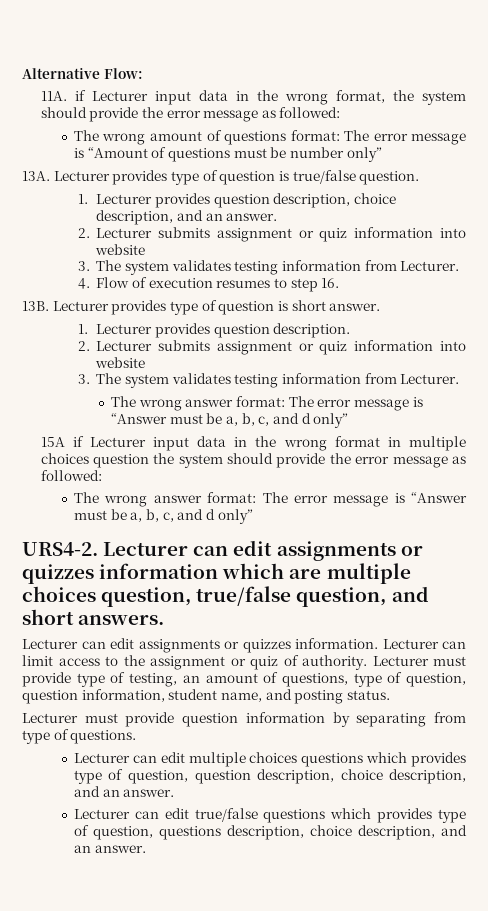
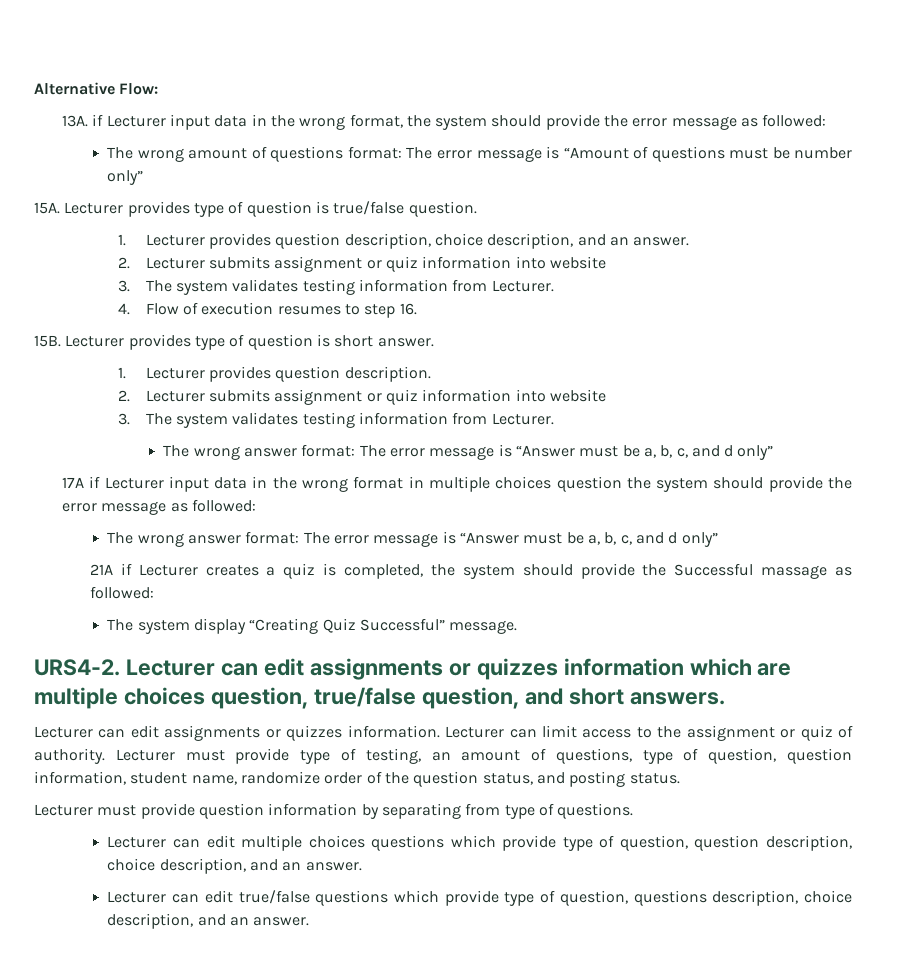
[40,91,67,101] 11A. -> [61,115,88,127] 13A.
[22,171,50,181] 13A. -> [34,202,60,214] 15A.
[22,301,49,311] 13B. -> [34,335,61,347] 15B.
[40,437,65,447] 15A -> [61,477,84,488] 17A
(253, 516) none -> [89,563,852,579] [89,586,154,599] [107,618,518,634] // 21A if Lecturer creates a quiz is completed, the system should provide the Successful massage as followed: // The system display “Creating Quiz Successful” message.
(262, 697) none -> [240,771,533,787] randomize order of the question status,
[411,752,466,767] provides -> [502,835,557,851] provide
[377,808,433,823] provides -> [444,890,499,906] provide

